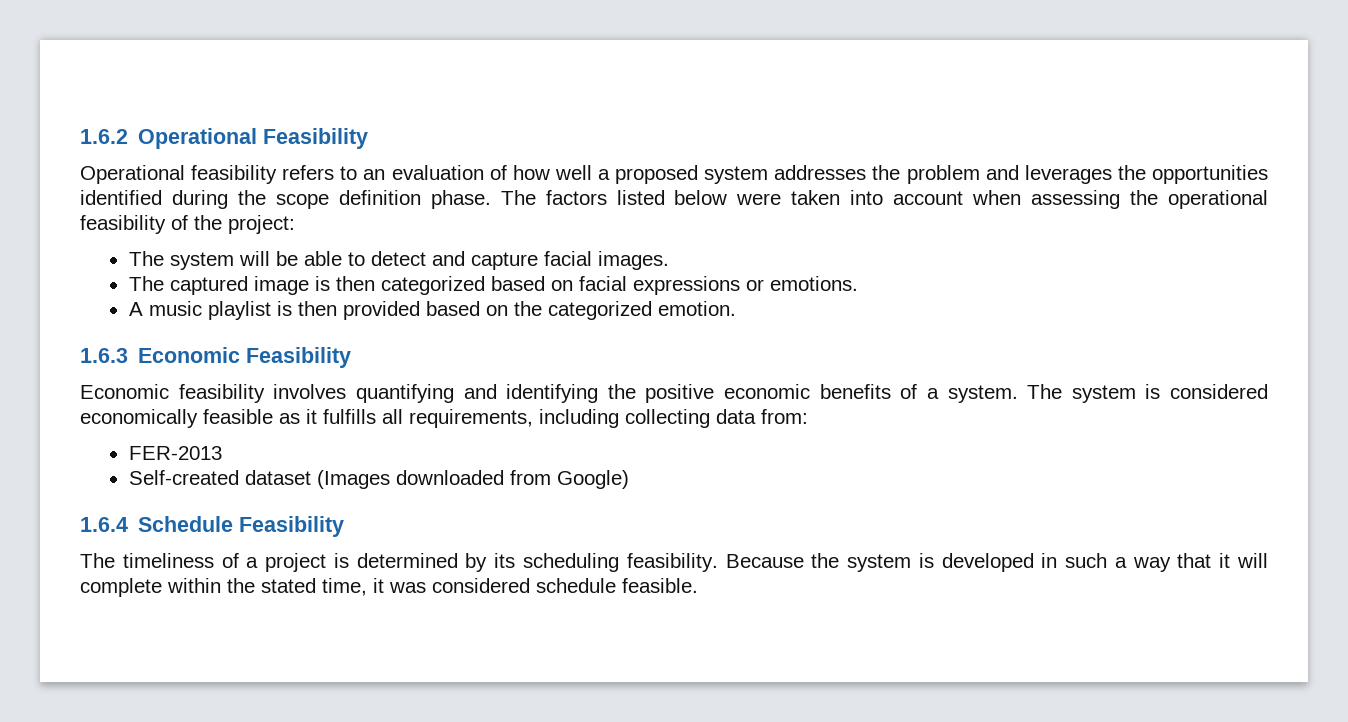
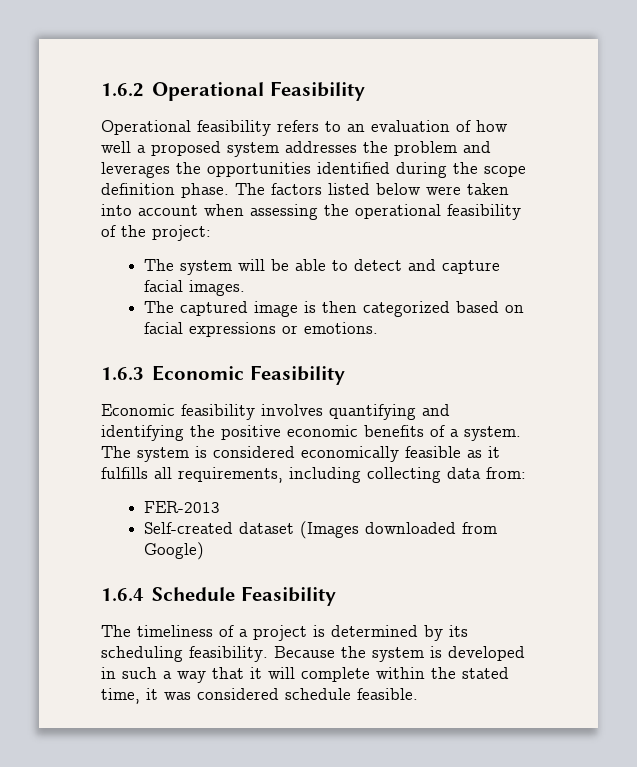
[128,301,736,320] // A music playlist is then provided based on the categorized emotion. -> (379, 328) none

